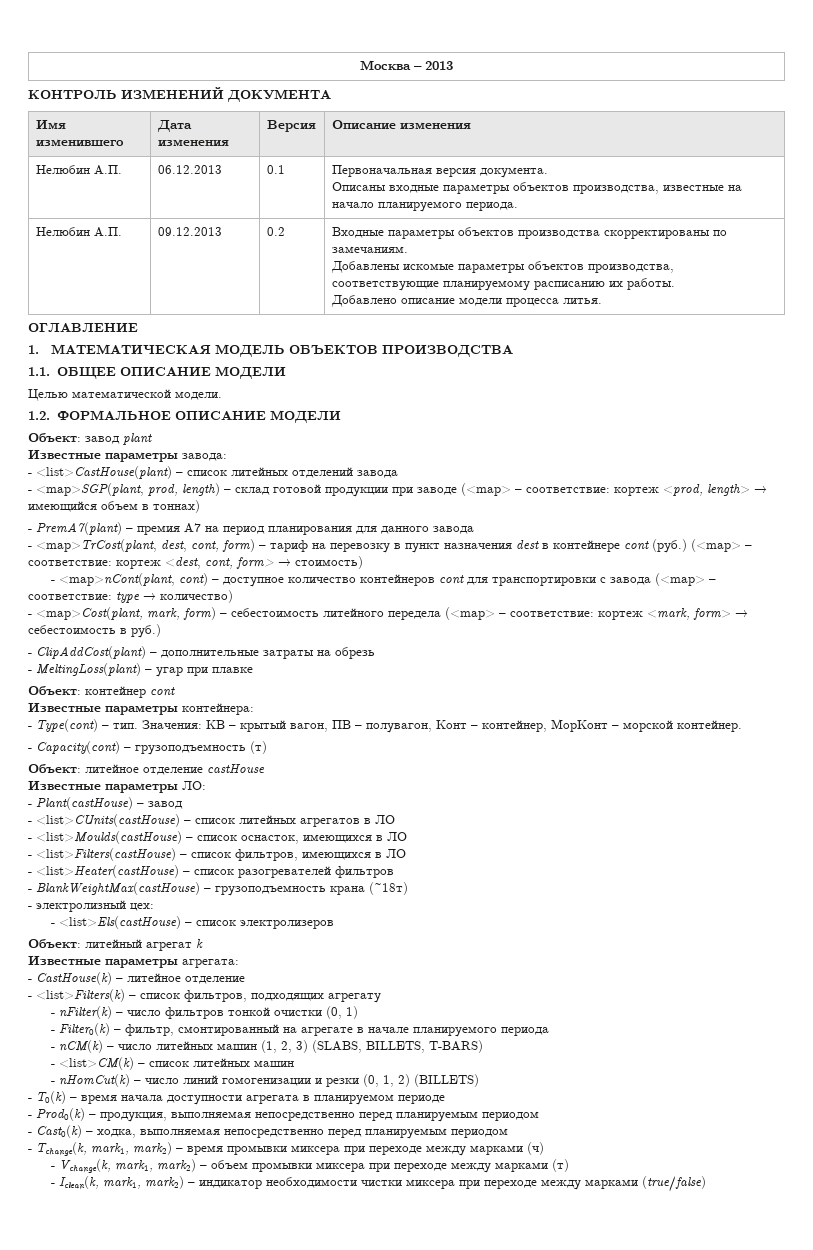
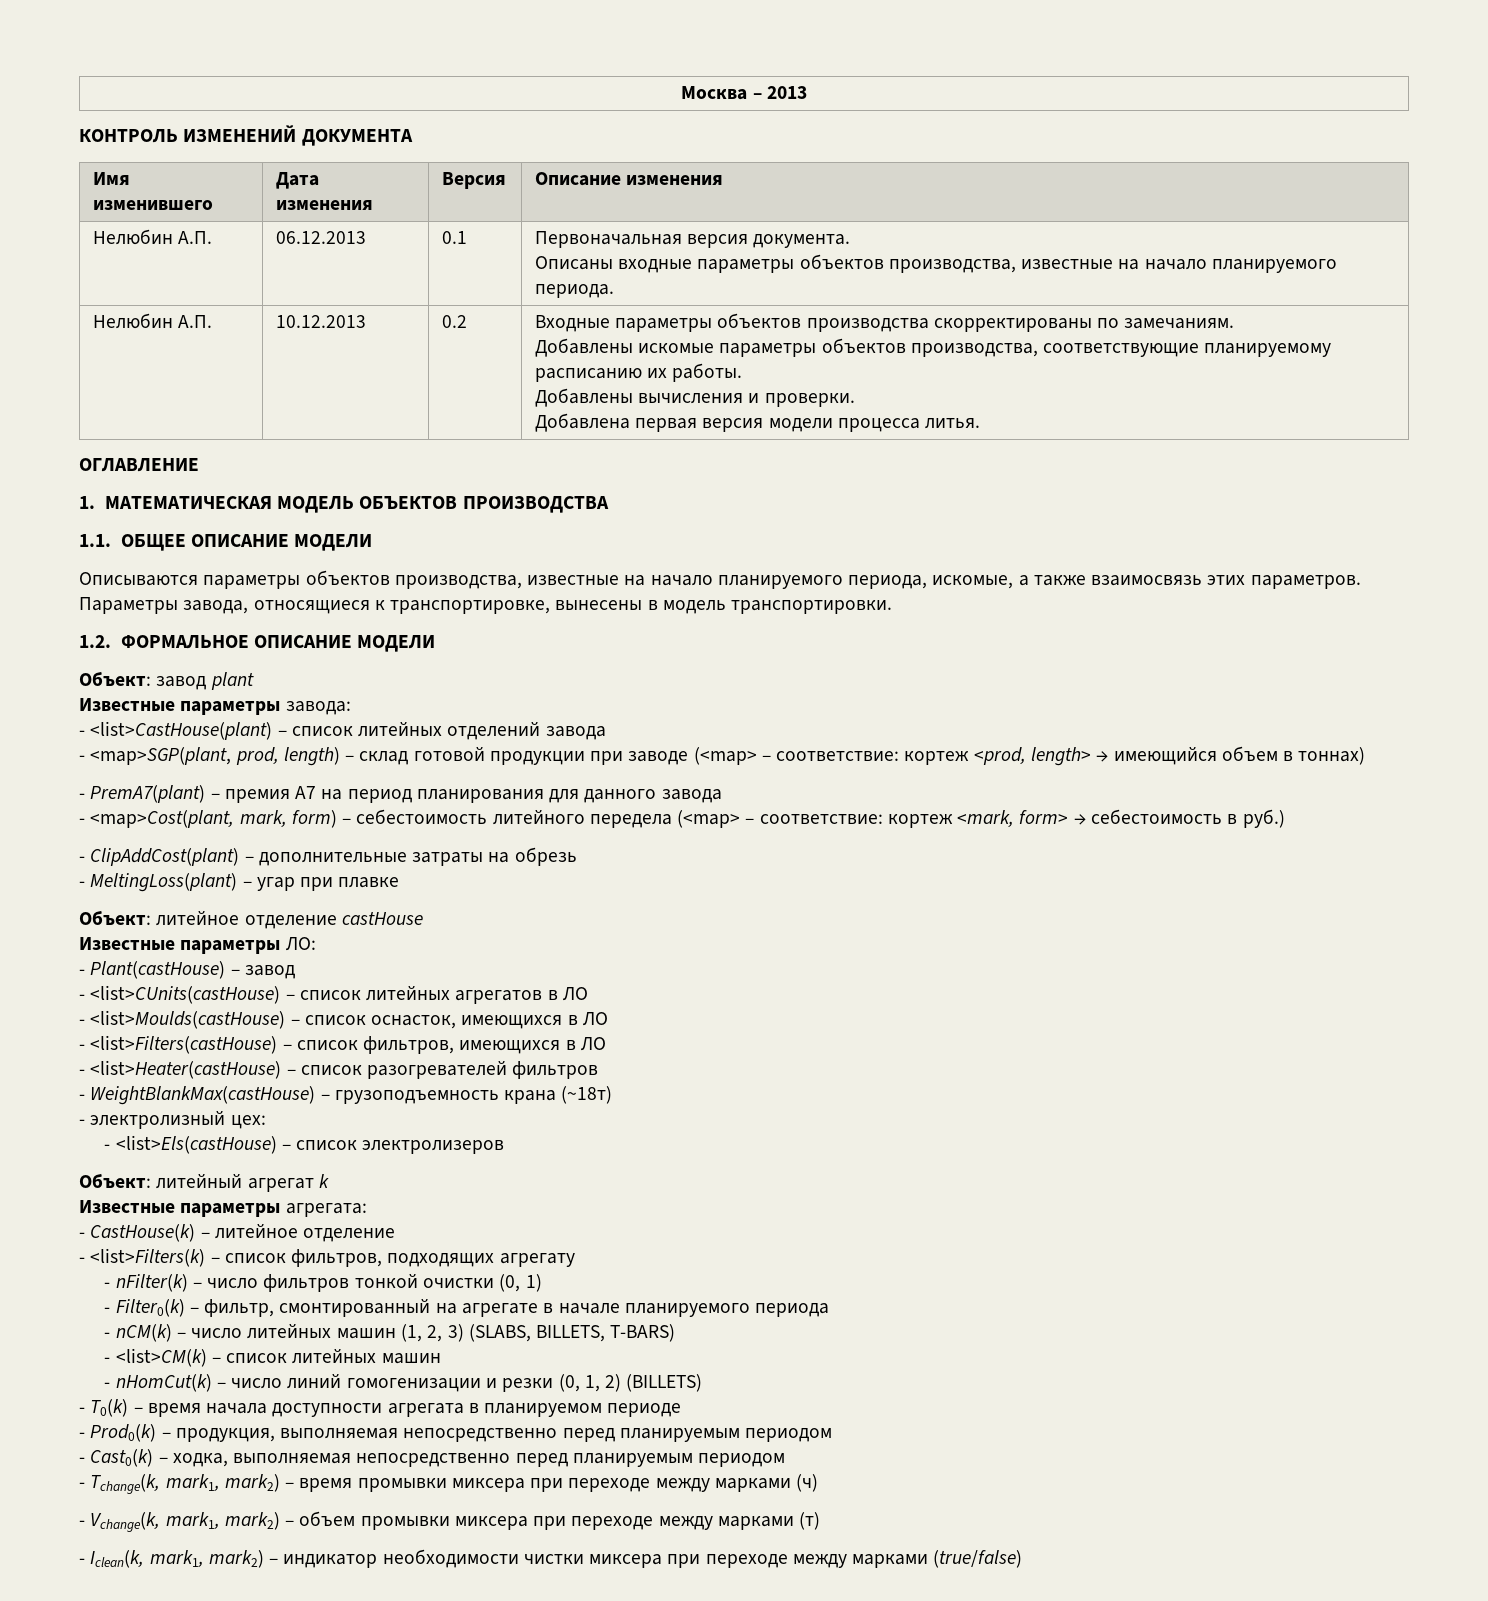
[157,227,222,236] 09.12.2013 -> [275,315,366,328] 10.12.2013
[330,295,455,307] Добавлено описание -> [534,388,855,407] [534,413,764,432] Добавлены вычисления и проверки. // Добавлена первая версия
[28,389,222,401] Целью математической модели. -> [79,570,1361,589] [79,597,893,614] Описываются параметры объектов производства, известные на начало планируемого периода, искомые, а также взаимосвязь этих параметров. Параметры завода, относящиеся к транспортировке, вынесены в модель транспортировки.
[28,539,752,553] [28,556,363,569] [50,573,716,587] [28,590,233,603] // - <map>TrCost(plant, dest, cont, form) – тариф на перевозку в пункт назначения dest в контейнере cont (руб.) (<map> – соответствие: кортеж <dest, cont, form> → стоимость) // - <map>nCont(plant, cont) – доступное количество контейнеров cont для транспортировки с завода (<map> – соответствие: type → количество) -> (722, 796) none
[28,686,175,698] [28,702,254,715] [28,719,742,733] [28,741,267,755] // Объект: контейнер cont // Известные параметры контейнера: // - Type(cont) – тип. Значения: КВ – крытый вагон, ПВ – полувагон, Конт – контейнер, МорКонт – морской контейнер. // - Capacity(cont) – грузоподъемность (т) -> (400, 882) none
[36,882,200,895] BlankWeightMax(castHouse) -> [90,1086,316,1105] WeightBlankMax(castHouse)

